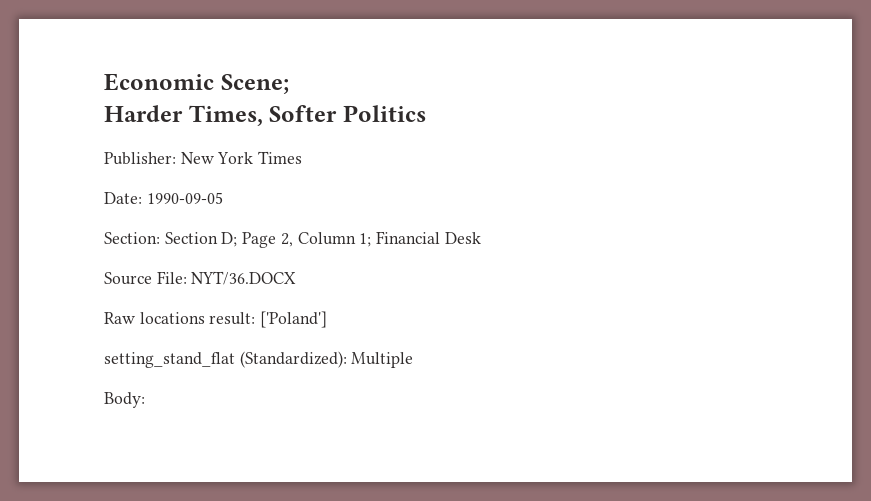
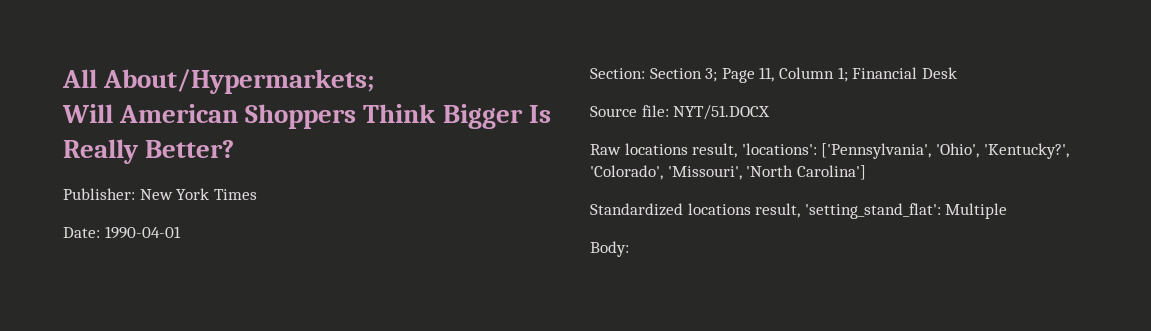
[104,73,289,94] [104,105,426,126] Economic Scene; // Harder Times, Softer Politics -> [62,69,376,94] [62,104,551,129] [63,139,235,164] All About/Hypermarkets; // Will American Shoppers Think Bigger Is Really Better?
[146,192,223,204] 1990-09-05 -> [104,226,181,239] 1990-04-01
[221,232,293,248] D; Page 2, -> [705,67,775,83] 3; Page 11,
[156,271,297,285] File: NYT/36.DOCX -> [641,105,771,120] file: NYT/51.DOCX
[209,311,328,328] [104,351,347,368] result: ['Poland'] // setting_stand_flat (Standardized): -> [692,143,1069,159] [590,165,866,180] [590,203,941,219] result, 'locations': ['Pennsylvania', 'Ohio', 'Kentucky?', 'Colorado', 'Missouri', 'North Carolina'] // Standardized locations result, 'setting_stand_flat':

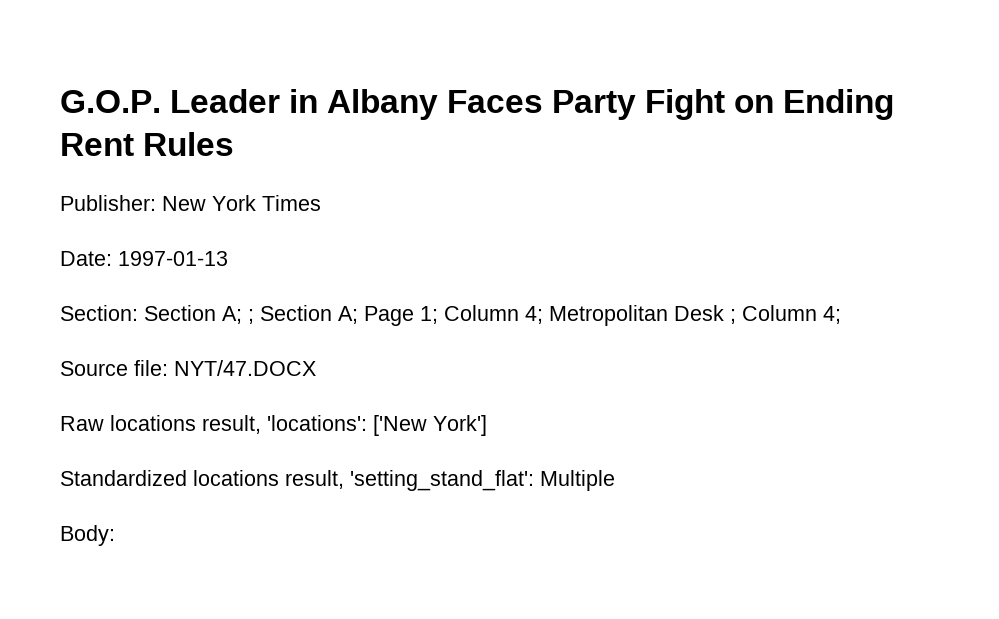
[62,69,376,94] [62,104,551,129] [63,139,235,164] All About/Hypermarkets; // Will American Shoppers Think Bigger Is Really Better? -> [60,89,895,120] [60,132,235,156] G.O.P. Leader in Albany Faces Party Fight on Ending Rent Rules
[104,226,181,239] 1990-04-01 -> [118,251,228,266] 1997-01-13
[705,67,957,83] 3; Page 11, Column 1; Financial Desk -> [222,305,841,326] A; ; Section A; Page 1; Column 4; Metropolitan Desk ; Column 4;
[673,105,771,120] NYT/51.DOCX -> [174,360,316,376] NYT/47.DOCX
[821,143,1069,159] [590,165,866,180] ['Pennsylvania', 'Ohio', 'Kentucky?', 'Colorado', 'Missouri', 'North Carolina'] -> [373,415,487,436] ['New York']

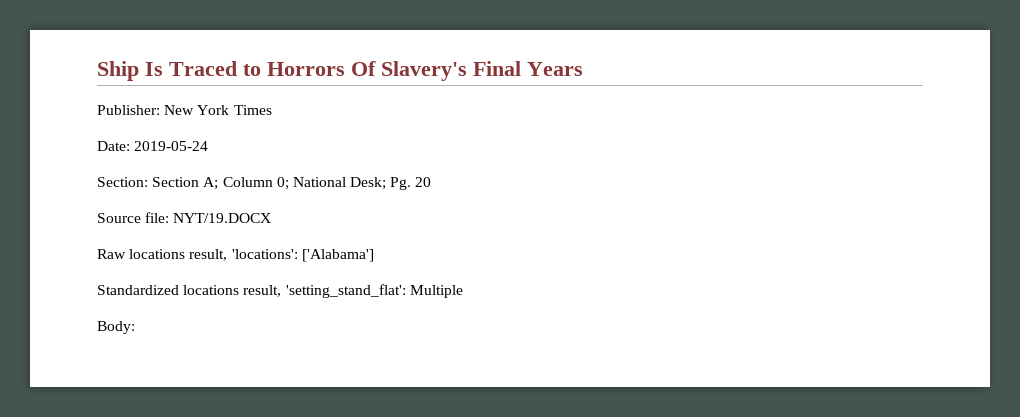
[60,89,895,120] [60,132,235,156] G.O.P. Leader in Albany Faces Party Fight on Ending Rent Rules -> [97,61,583,81] Ship Is Traced to Horrors Of Slavery's Final Years
[118,251,228,266] 1997-01-13 -> [134,141,209,151] 2019-05-24
[248,305,841,326] ; Section A; Page 1; Column 4; Metropolitan Desk ; Column 4; -> [222,177,432,190] Column 0; National Desk; Pg. 20
[174,360,316,376] NYT/47.DOCX -> [173,213,272,223] NYT/19.DOCX
[373,415,487,436] ['New York'] -> [301,249,374,262] ['Alabama']

